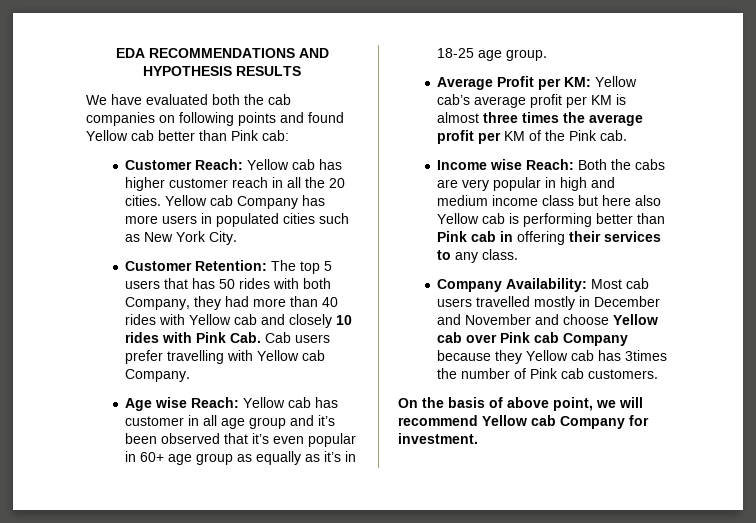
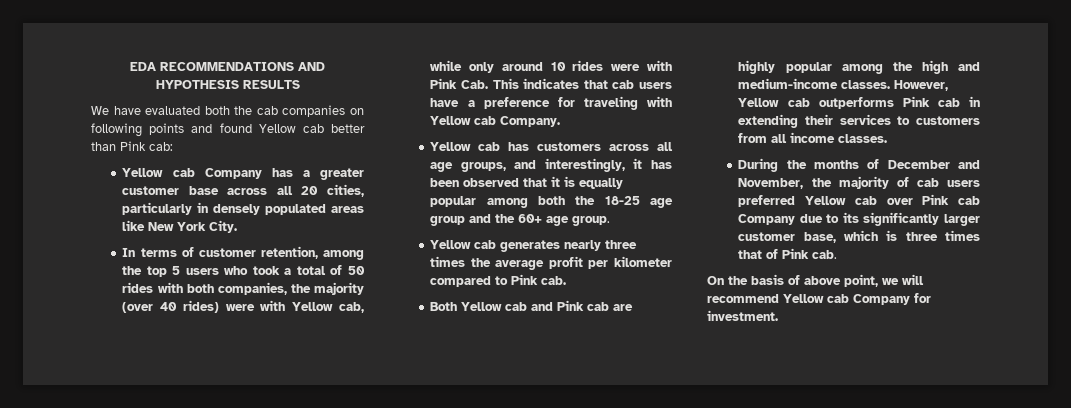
[125,159,343,170] [125,177,346,191] [125,195,326,209] [125,213,350,227] [125,231,238,245] [125,260,333,274] [125,278,332,289] [125,296,339,310] [125,314,333,328] Customer Reach: Yellow cab has higher customer reach in all the 20 cities. Yellow cab Company has more users in populated cities such as New York City. // Customer Retention: The top 5 users that has 50 rides with both Company, they had more than 40 rides with Yellow cab and closely -> [122,168,364,180] [122,184,364,197] [122,202,364,215] [122,220,238,233] [122,246,364,260] [122,265,365,277] [122,282,364,295] [122,300,364,313] [430,60,543,73] Yellow cab Company has a greater customer base across all 20 cities, particularly in densely populated areas like New York City. // In terms of customer retention, among the top 5 users who took a total of 50 rides with both companies, the majority (over 40 rides) were with Yellow cab, while only around
(160, 337) none -> [611,64,641,71] were
[265,332,331,343] [125,350,326,364] [125,369,191,382] [125,397,339,411] [125,415,336,429] [125,433,357,447] [125,451,357,465] [437,48,548,61] [437,76,638,90] [437,94,627,108] [437,112,480,123] Cab users prefer travelling with Yellow cab Company. // Age wise Reach: Yellow cab has customer in all age group and it’s been observed that it’s even popular in 60+ age group as equally as it’s in 18-25 age group. // Average Profit per KM: Yellow cab’s average profit per KM is almost -> [492,78,672,89] [430,96,672,110] [430,116,561,127] [430,142,673,151] [430,158,672,172] [430,176,624,189] [430,196,673,208] [430,214,611,226] [430,240,602,252] This indicates that cab users have a preference for traveling with Yellow cab Company. // Yellow cab has customers across all age groups, and interestingly, it has been observed that it is equally popular among both the 18-25 age group and the 60+ age group. // Yellow cab generates nearly
[504,130,628,141] [437,159,666,170] [437,177,616,191] [437,195,662,206] [437,213,666,227] KM of the Pink cab. // Income wise Reach: Both the cabs are very popular in high and medium income class but here also Yellow cab is performing better than -> [614,256,672,267] [430,274,567,287] [430,300,634,311] [738,60,980,74] [738,78,949,91] [738,97,894,109] kilometer compared to Pink cab. // Both Yellow cab and Pink cab are highly popular among the high and medium-income classes. However, Yellow cab outperforms
[517,231,566,245] offering -> [738,114,799,128] extending
[455,249,519,263] [437,278,650,292] [437,296,661,310] [437,314,610,325] any class. // Company Availability: Most cab users travelled mostly in December and November and choose -> [916,116,980,125] [738,132,888,143] [738,158,980,172] [738,176,980,189] [738,195,796,207] customers from all income classes. // During the months of December and November, the majority of cab users preferred
[437,350,668,364] [437,368,659,379] because they Yellow cab has 3times the number of Pink cab customers. -> [799,212,980,226] [738,230,980,243] [738,248,838,259] due to its significantly larger customer base, which is three times that of Pink cab.

